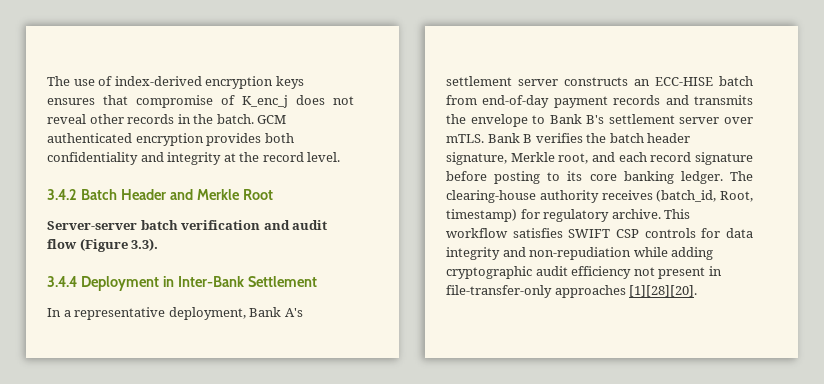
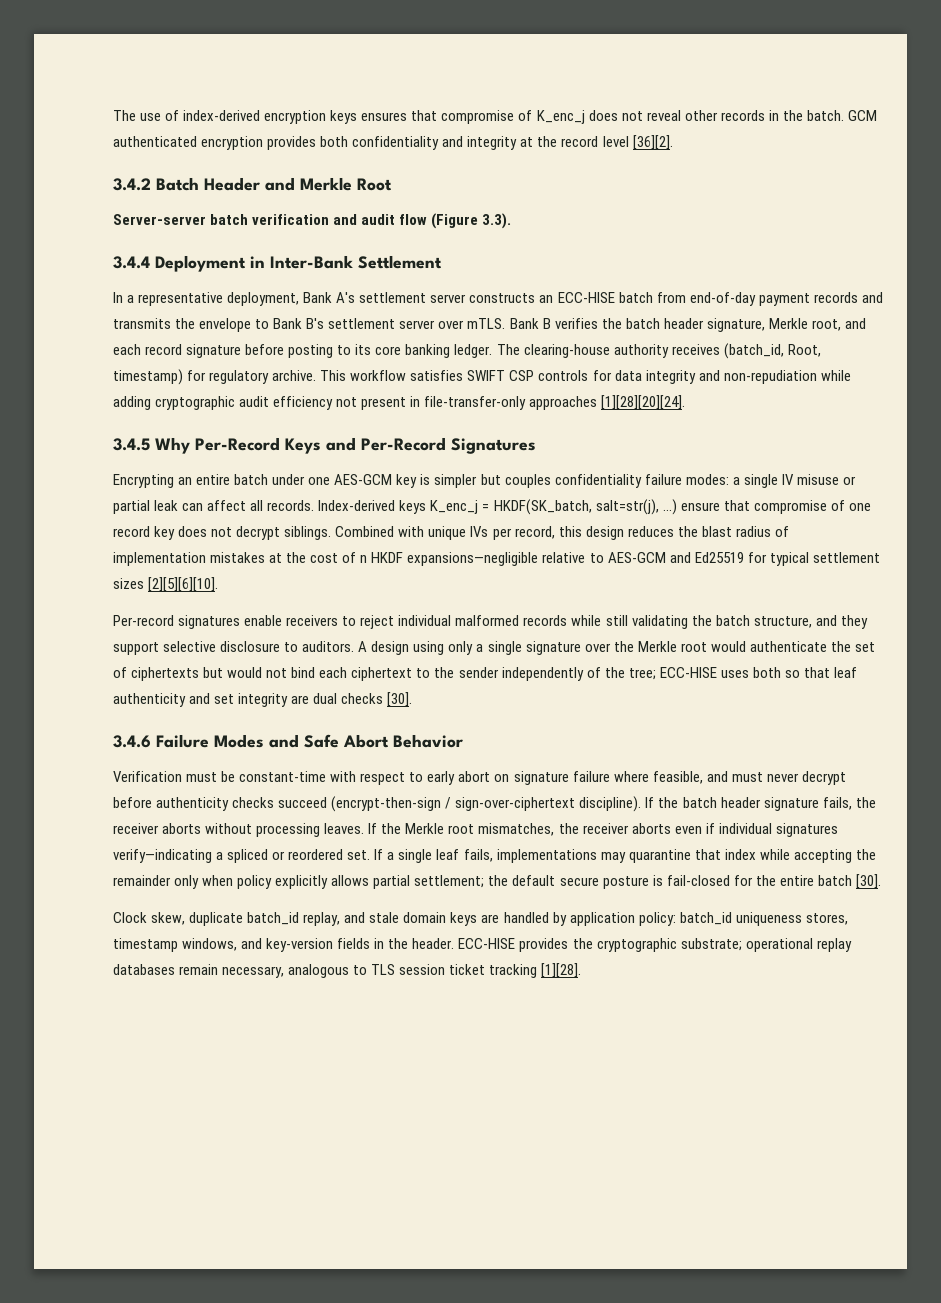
[307,152,341,162] level. -> [602,135,673,150] level [36][2].
[629,285,698,297] [1][28][20]. -> [601,395,686,410] [113,437,536,454] [113,474,856,488] [113,499,871,515] [113,526,789,540] [113,552,880,566] [113,577,219,592] [113,615,868,629] [113,641,875,655] [113,667,857,681] [113,692,413,707] [113,734,463,748] [113,771,846,785] [113,796,876,812] [113,823,838,837] [113,849,876,863] [113,874,881,889] [113,912,848,926] [113,938,852,952] [113,963,582,978] [1][28][20][24]. // 3.4.5 Why Per-Record Keys and Per-Record Signatures // Encrypting an entire batch under one AES-GCM key is simpler but couples confidentiality failure modes: a single IV misuse or partial leak can affect all records. Index-derived keys K_enc_j = HKDF(SK_batch, salt=str(j), ...) ensure that compromise of one record key does not decrypt siblings. Combined with unique IVs per record, this design reduces the blast radius of implementation mistakes at the cost of n HKDF expansions—negligible relative to AES-GCM and Ed25519 for typical settlement sizes [2][5][6][10]. // Per-record signatures enable receivers to reject individual malformed records while still validating the batch structure, and they support selective disclosure to auditors. A design using only a single signature over the Merkle root would authenticate the set of ciphertexts but would not bind each ciphertext to the sender independently of the tree; ECC-HISE uses both so that leaf authenticity and set integrity are dual checks [30]. // 3.4.6 Failure Modes and Safe Abort Behavior // Verification must be constant-time with respect to early abort on signature failure where feasible, and must never decrypt before authenticity checks succeed (encrypt-then-sign / sign-over-ciphertext discipline). If the batch header signature fails, the receiver aborts without processing leaves. If the Merkle root mismatches, the receiver aborts even if individual signatures verify—indicating a spliced or reordered set. If a single leaf fails, implementations may quarantine that index while accepting the remainder only when policy explicitly allows partial settlement; the default secure posture is fail-closed for the entire batch [30]. // Clock skew, duplicate batch_id replay, and stale domain keys are handled by application policy: batch_id uniqueness stores, timestamp windows, and key-version fields in the header. ECC-HISE provides the cryptographic substrate; operational replay databases remain necessary, analogous to TLS session ticket tracking [1][28].

